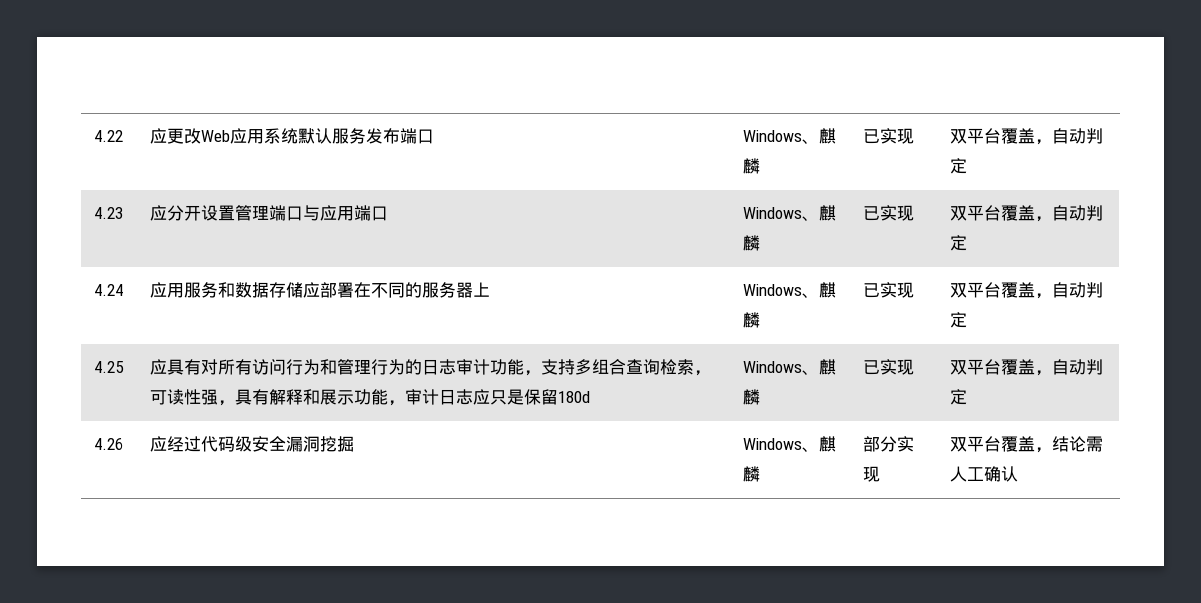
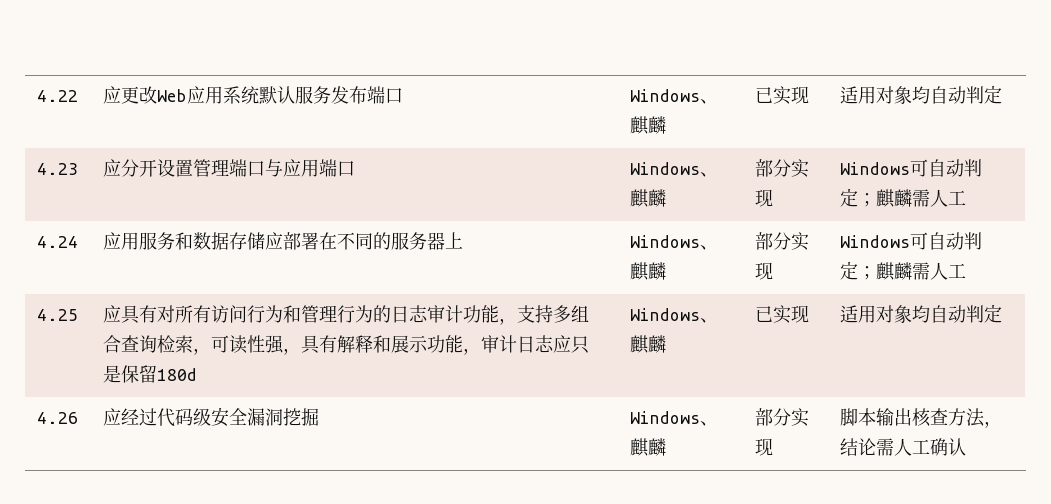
[950,128,1053,145] 双平台覆盖， -> [840,86,931,104] 适用对象均
[863,205,915,221] [950,205,1104,222] [950,235,968,251] 已实现 | 双平台覆盖，自动判定 -> [755,159,810,178] [755,189,774,207] [840,159,983,177] [840,188,967,208] 部分实现 | Windows可自动判定；麒麟需人工
[863,282,915,298] [950,282,1104,299] [950,312,968,328] 已实现 | 双平台覆盖，自动判定 -> [755,232,810,251] [755,262,774,280] [840,232,983,250] [840,261,967,281] 部分实现 | Windows可自动判定；麒麟需人工
[950,359,1053,376] 双平台覆盖， -> [840,305,931,323] 适用对象均
[950,436,1036,452] 双平台覆盖 -> [840,408,986,427] 脚本输出核查方法

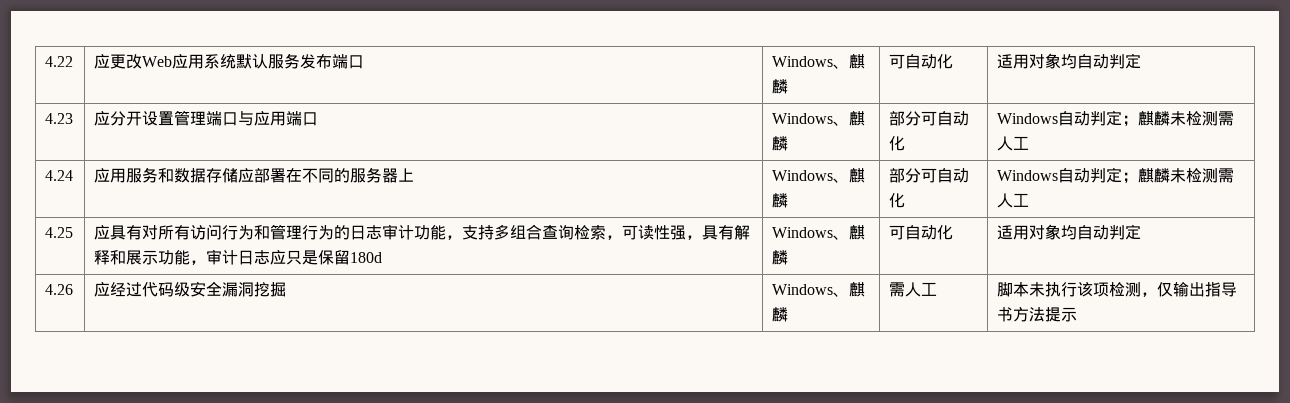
[755,86,810,105] 已实现 -> [889,54,954,69] 可自动化
[791,159,810,178] [755,189,774,207] [840,159,983,177] [840,188,913,208] 实现 | Windows可自动判定；麒麟 -> [921,111,970,126] [889,136,906,151] [997,110,1219,127] 可自动化 | Windows自动判定；麒麟未检测
[791,232,810,251] [755,262,774,280] [840,232,983,250] [840,261,913,281] 实现 | Windows可自动判定；麒麟 -> [921,168,970,183] [889,193,906,208] [997,167,1219,184] 可自动化 | Windows自动判定；麒麟未检测
[755,305,810,324] 已实现 -> [889,225,954,240] 可自动化
[755,408,810,427] [755,438,774,456] 部分实现 -> [889,282,938,297] 需人工
[876,408,1003,428] [840,438,967,456] 输出核查方法，结论需人工确认 -> [1029,282,1238,297] [997,307,1078,322] 未执行该项检测，仅输出指导书方法提示

